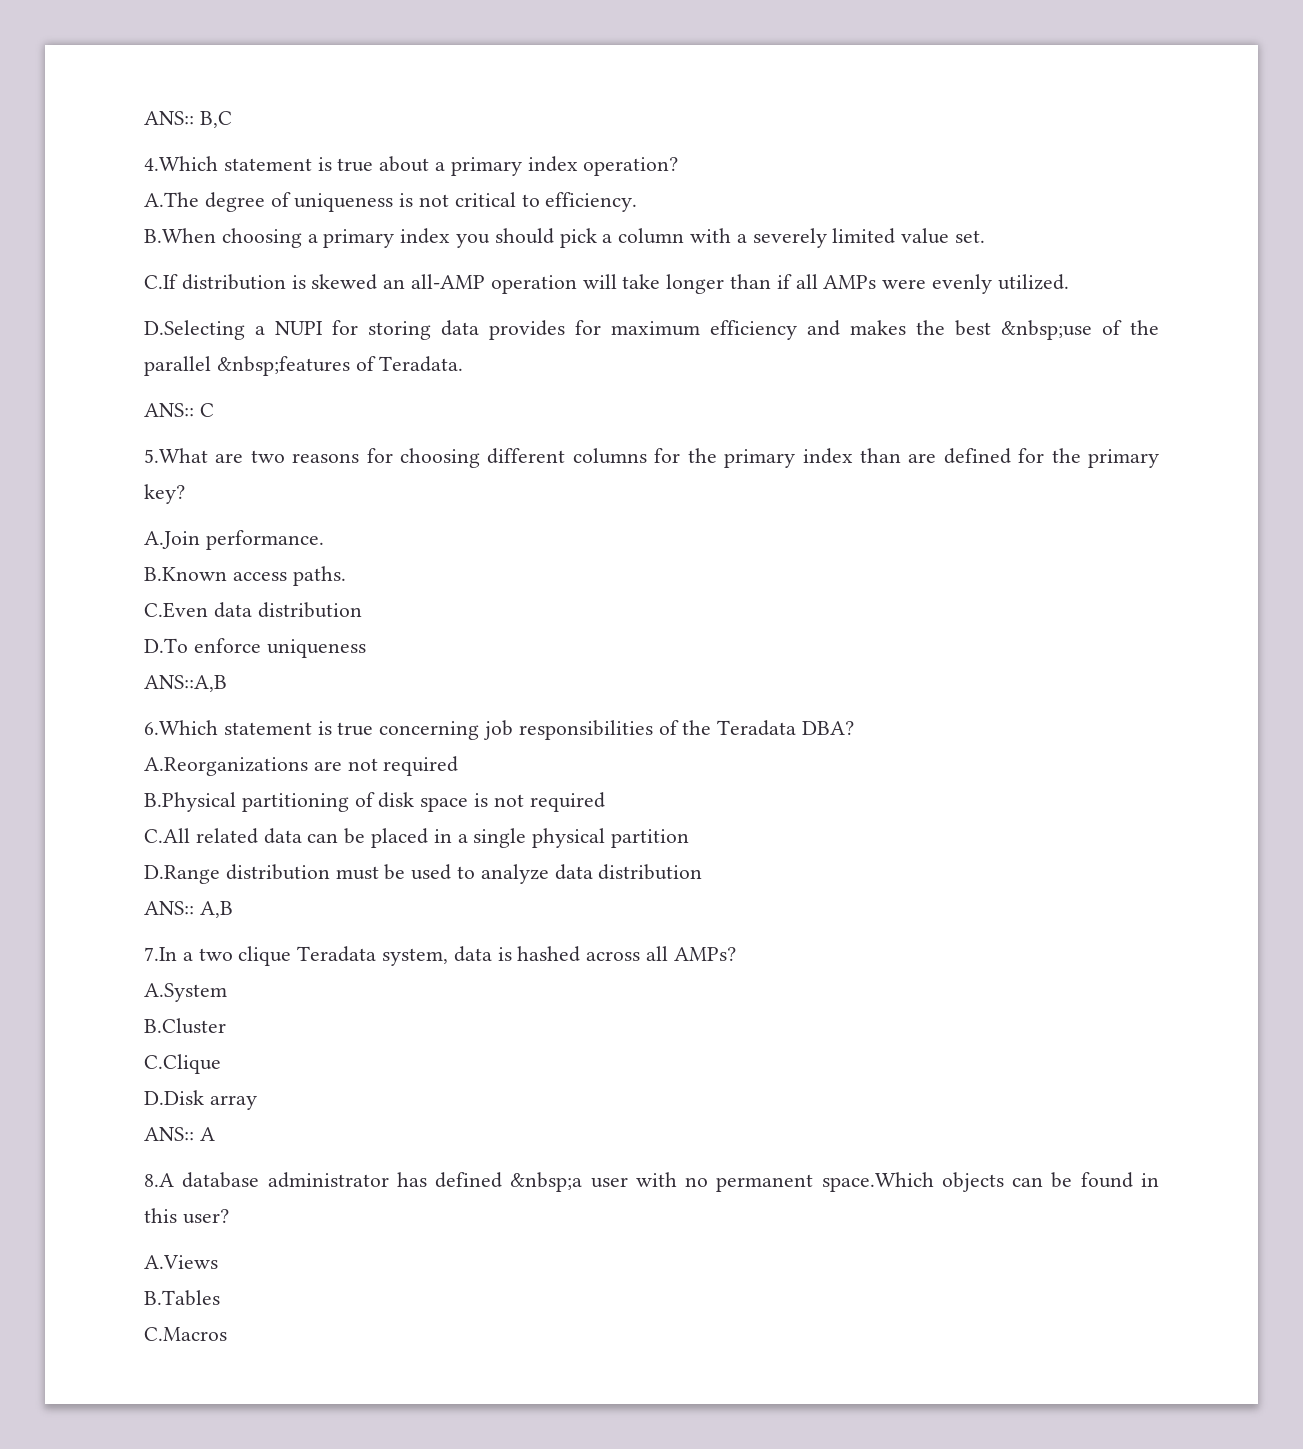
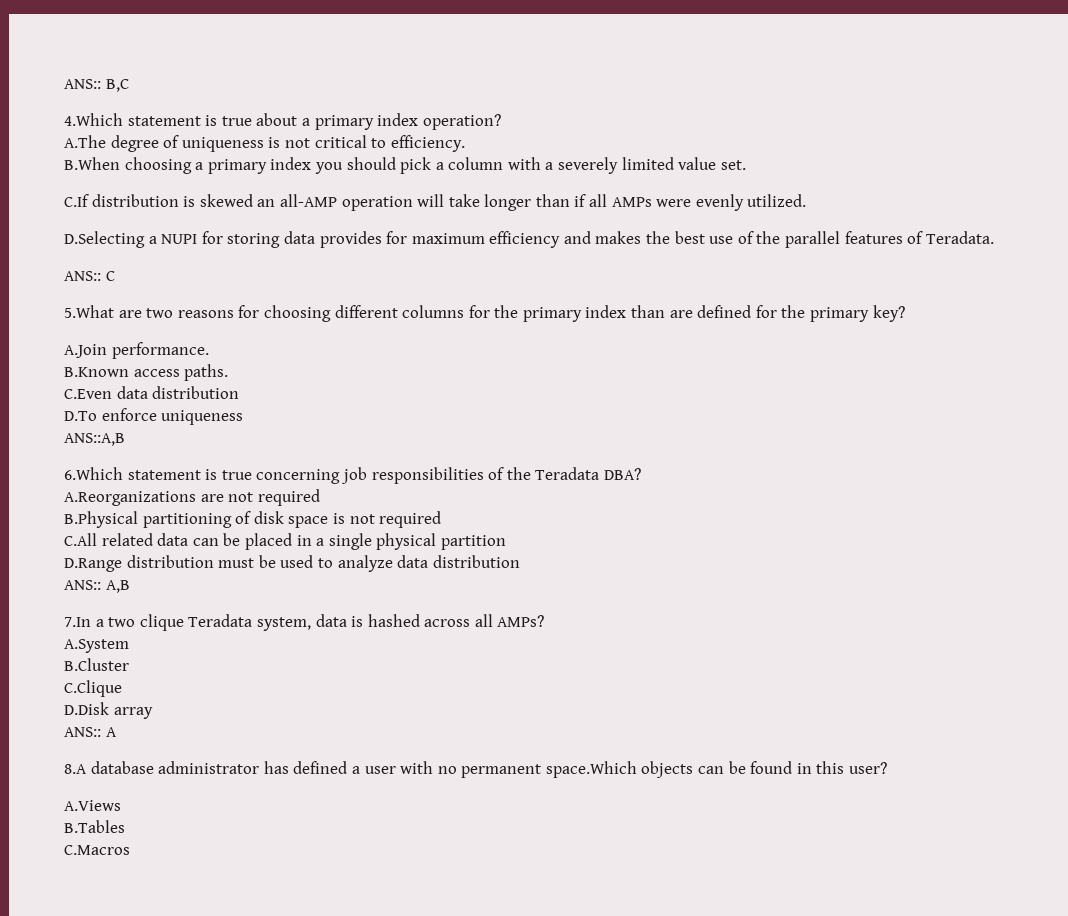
[1001,320,1092,340] &nbsp;use -> [709,236,734,244] use
[216,356,350,376] &nbsp;features -> [844,231,903,244] features
[510,1172,583,1192] &nbsp;a -> [351,766,360,774] a

